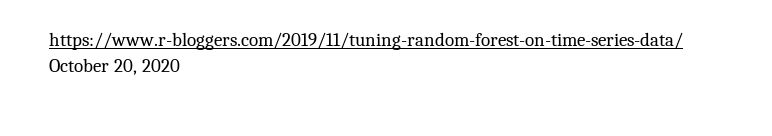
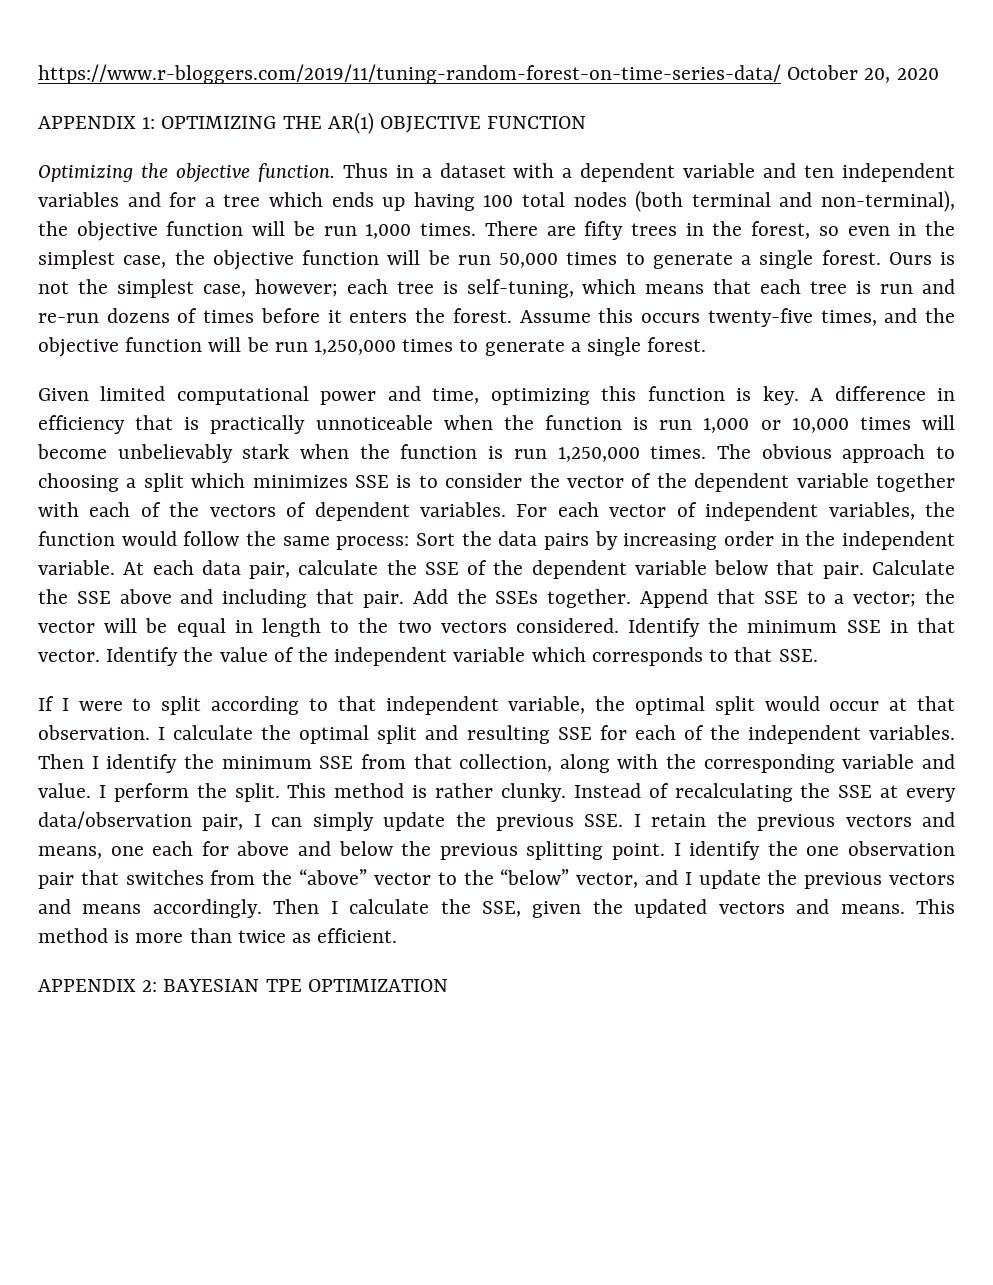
(181, 65) none -> [38,112,587,134] [38,163,956,182] [38,190,956,212] [38,221,955,241] [38,250,955,270] [38,279,955,298] [38,308,956,327] [38,337,707,357] [38,386,955,405] [38,415,955,434] [37,444,956,463] [38,473,955,492] [38,502,956,521] [38,531,955,550] [38,560,955,579] [38,589,956,608] [38,618,955,637] [38,647,818,666] [38,696,955,715] [38,725,955,744] [38,754,955,773] [38,783,956,802] [38,811,956,831] [38,841,956,860] [38,869,955,889] [38,899,956,918] [38,928,398,943] [38,979,448,992] // APPENDIX 1: OPTIMIZING THE AR(1) OBJECTIVE FUNCTION // Optimizing the objective function. Thus in a dataset with a dependent variable and ten independent variables and for a tree which ends up having 100 total nodes (both terminal and non-terminal), the objective function will be run 1,000 times. There are fifty trees in the forest, so even in the simplest case, the objective function will be run 50,000 times to generate a single forest. Ours is not the simplest case, however; each tree is self-tuning, which means that each tree is run and re-run dozens of times before it enters the forest. Assume this occurs twenty-five times, and the objective function will be run 1,250,000 times to generate a single forest. // Given limited computational power and time, optimizing this function is key. A difference in efficiency that is practically unnoticeable when the function is run 1,000 or 10,000 times will become unbelievably stark when the function is run 1,250,000 times. The obvious approach to choosing a split which minimizes SSE is to consider the vector of the dependent variable together with each of the vectors of dependent variables. For each vector of independent variables, the function would follow the same process: Sort the data pairs by increasing order in the independent variable. At each data pair, calculate the SSE of the dependent variable below that pair. Calculate the SSE above and including that pair. Add the SSEs together. Append that SSE to a vector; the vector will be equal in length to the two vectors considered. Identify the minimum SSE in that vector. Identify the value of the independent variable which corresponds to that SSE. // If I were to split according to that independent variable, the optimal split would occur at that observation. I calculate the optimal split and resulting SSE for each of the independent variables. Then I identify the minimum SSE from that collection, along with the corresponding variable and value. I perform the split. This method is rather clunky. Instead of recalculating the SSE at every data/observation pair, I can simply update the previous SSE. I retain the previous vectors and means, one each for above and below the previous splitting point. I identify the one observation pair that switches from the “above” vector to the “below” vector, and I update the previous vectors and means accordingly. Then I calculate the SSE, given the updated vectors and means. This method is more than twice as efficient. // APPENDIX 2: BAYESIAN TPE OPTIMIZATION

